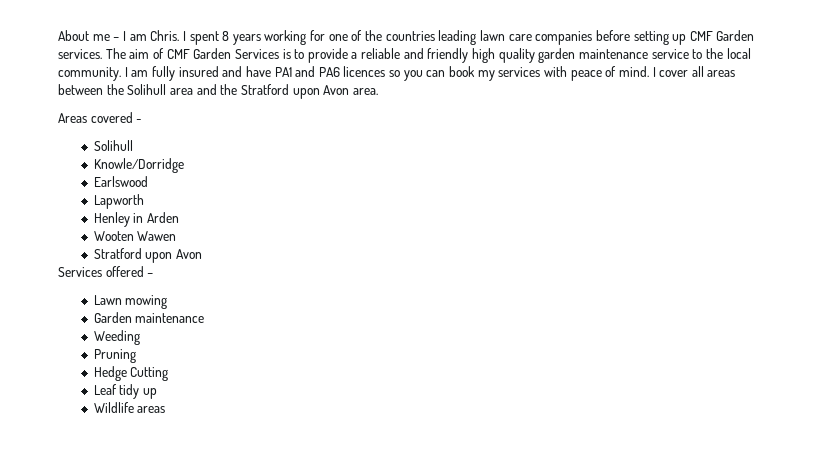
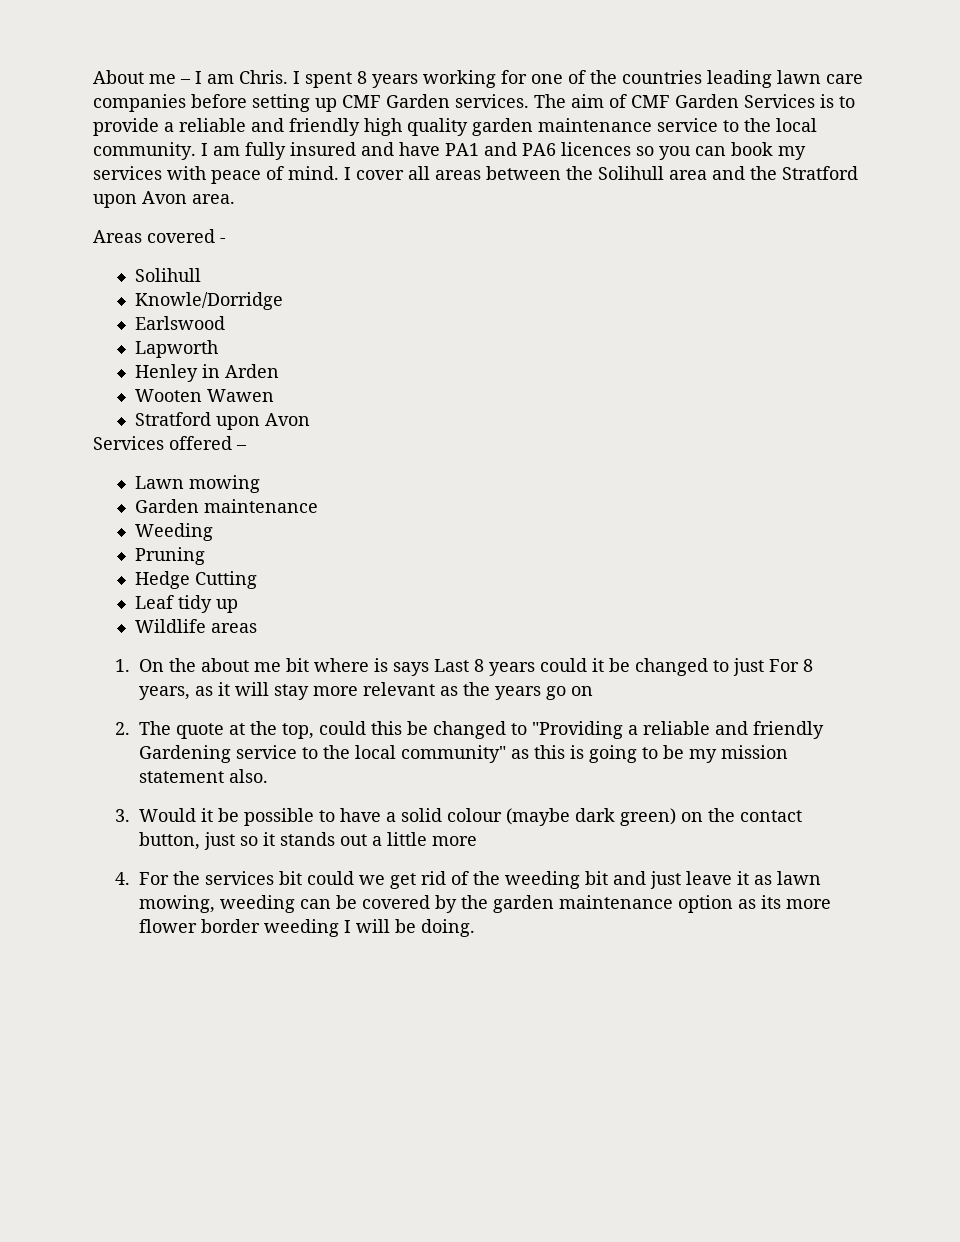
(166, 409) none -> [114,658,813,676] [138,682,593,700] [114,721,824,739] [138,745,788,763] [138,769,268,783] [114,808,802,826] [138,832,477,850] [114,871,821,889] [138,895,831,913] [138,919,475,937] // 1. On the about me bit where is says Last 8 years could it be changed to just For 8 years, as it will stay more relevant as the years go on // 2. The quote at the top, could this be changed to "Providing a reliable and friendly Gardening service to the local community" as this is going to be my mission statement also. // 3. Would it be possible to have a solid colour (maybe dark green) on the contact button, just so it stands out a little more // 4. For the services bit could we get rid of the weeding bit and just leave it as lawn mowing, weeding can be covered by the garden maintenance option as its more flower border weeding I will be doing.

